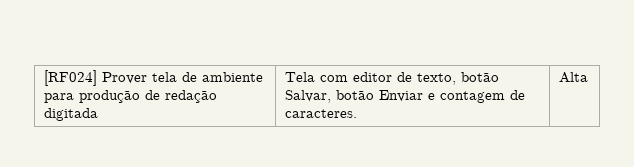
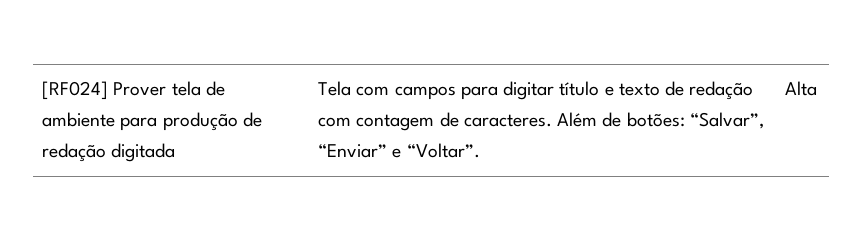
[352,72,499,85] [284,90,525,103] [284,109,357,118] editor de texto, botão Salvar, botão Enviar e contagem de caracteres. -> [394,81,754,100] [318,112,764,131] [318,143,480,158] campos para digitar título e texto de redação com contagem de caracteres. Além de botões: “Salvar”, “Enviar” e “Voltar”.

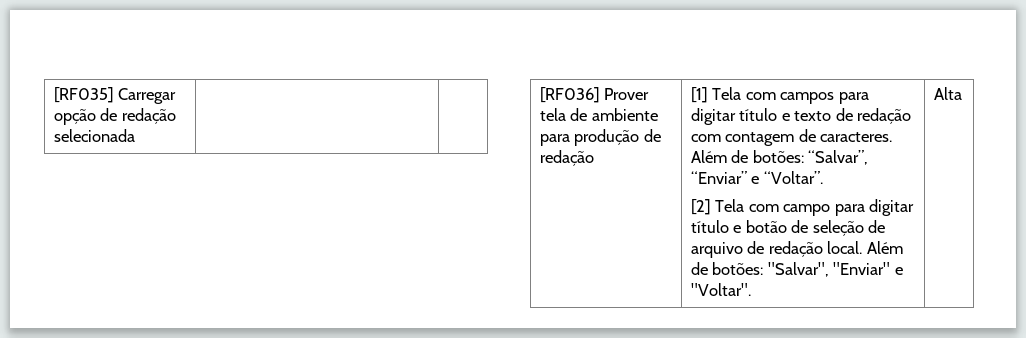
[42,81,109,100] [RF024] -> [53,87,177,104] [53,108,176,125] [53,129,135,142] [539,87,600,103] [RF035] Carregar opção de redação selecionada | | // [RF036]
[111,143,176,162] digitada | -> [690,87,708,103] | [1]
(480, 150) none -> [690,199,915,216] [690,220,886,236] [690,241,903,258] [690,262,903,277] [690,283,751,296] // [2] Tela com campo para digitar título e botão de seleção de arquivo de redação local. Além de botões: "Salvar", "Enviar" e "Voltar".

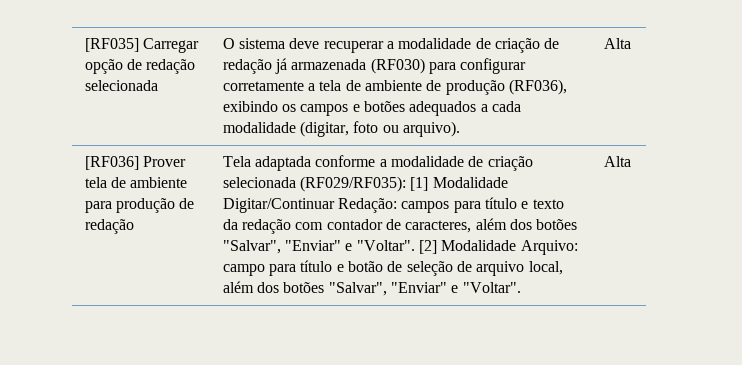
(135, 135) | -> [222,38,560,53] [222,58,527,74] [222,79,567,95] [222,101,521,116] [222,121,460,137] [603,38,631,49] O sistema deve recuperar a modalidade de criação de redação já armazenada (RF030) para configurar corretamente a tela de ambiente de produção (RF036), exibindo os campos e botões adequados a cada modalidade (digitar, foto ou arquivo). | Alta
[690,87,776,103] [1] Tela com -> [222,155,533,171] [222,176,508,192] [222,198,398,213] Tela adaptada conforme a modalidade de criação selecionada (RF029/RF035): [1] Modalidade Digitar/Continuar Redação:
[690,108,736,125] digitar -> (481, 207) none
[835,108,853,121] de -> [222,219,238,230] da
[725,129,893,146] [690,150,869,165] [690,171,823,184] [690,199,779,215] contagem de caracteres. Além de botões: “Salvar”, “Enviar” e “Voltar”. // [2] Tela com -> [326,218,578,233] [222,240,578,255] contador de caracteres, além dos botões "Salvar", "Enviar" e "Voltar". [2] Modalidade Arquivo:
[869,199,915,216] digitar -> (297, 270) none
[747,241,903,257] [690,262,764,275] de redação local. Além de botões: -> [528,261,563,275] [222,281,325,293] local, além dos botões

